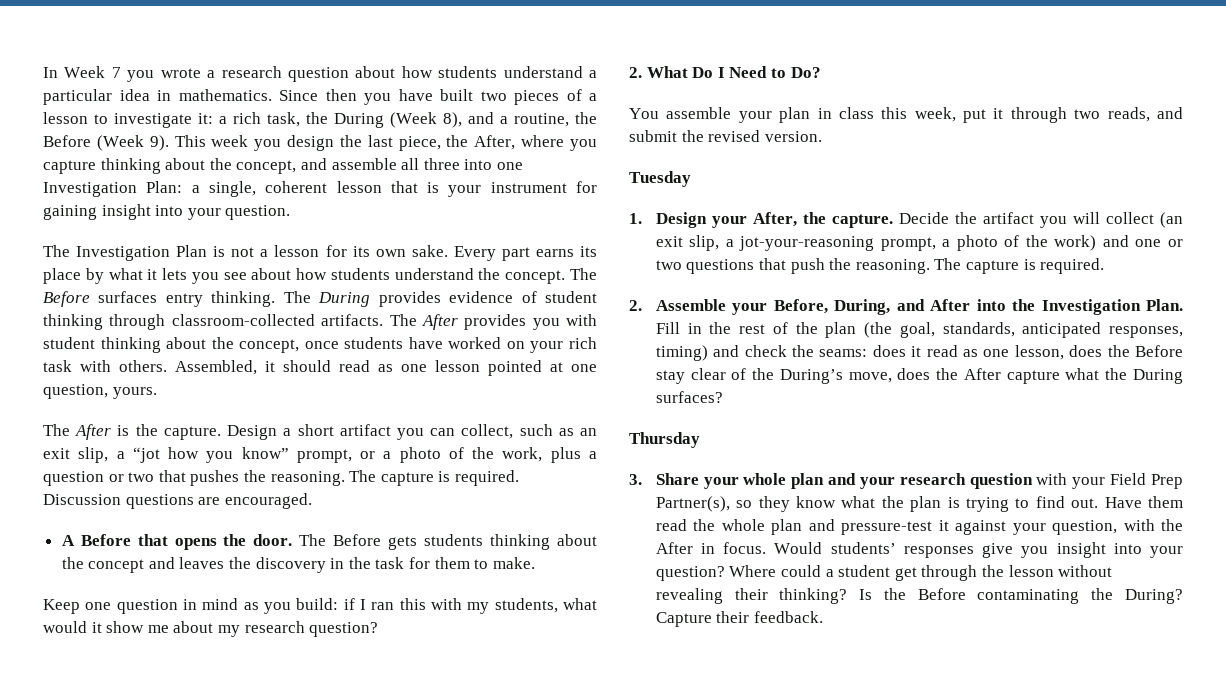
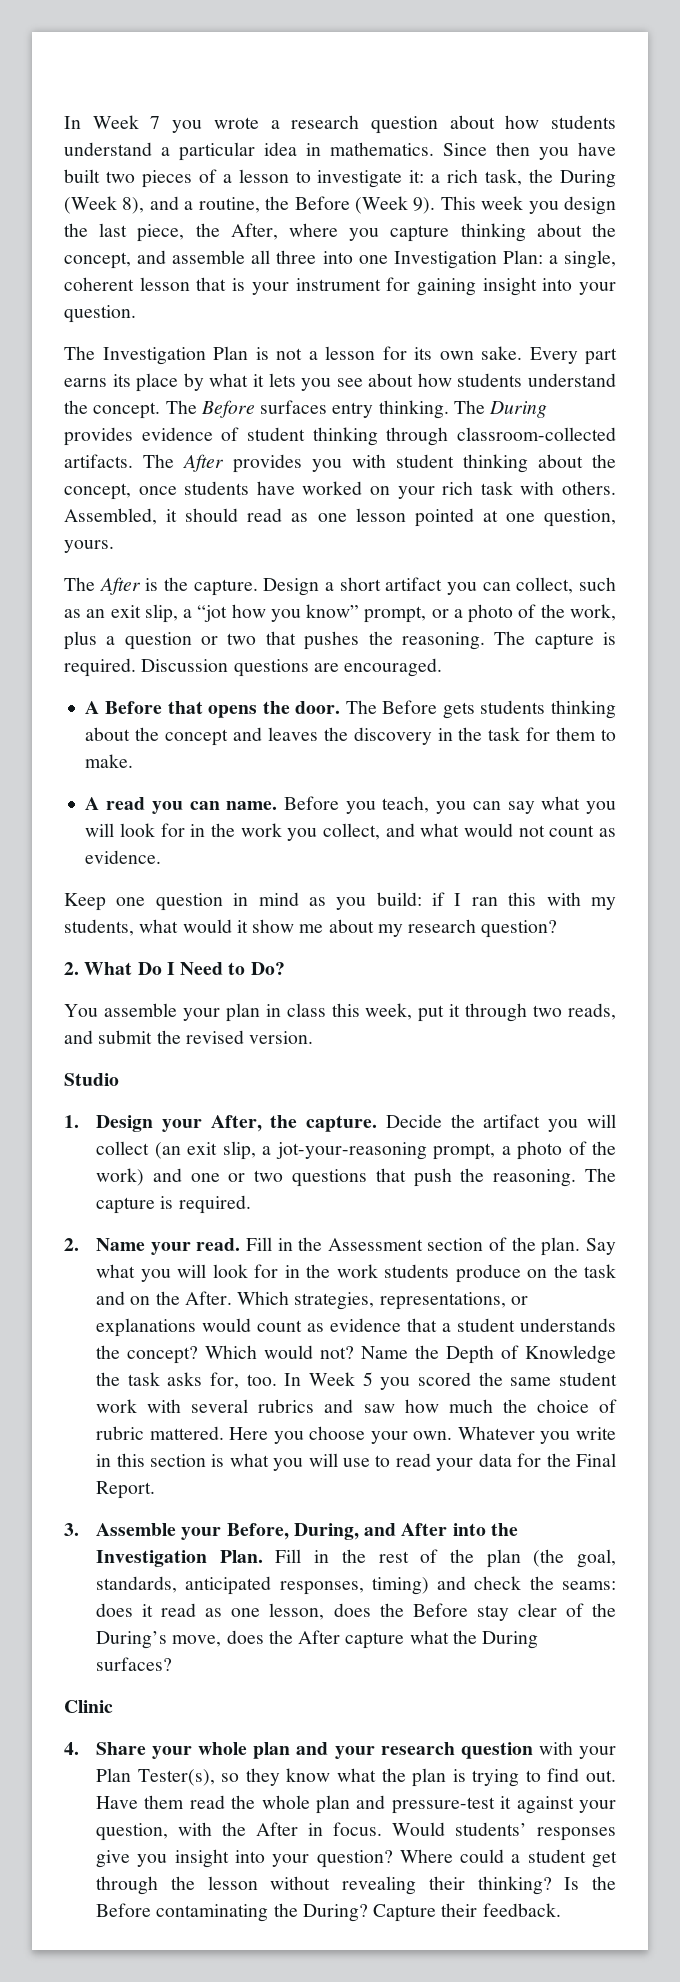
(535, 563) none -> [85,796,616,814] [85,823,616,841] [85,850,162,864] // A read you can name. Before you teach, you can say what you will look for in the work you collect, and what would not count as evidence.
[629,171,691,187] Tuesday -> [64,1073,119,1086] Studio
(642, 305) none -> [96,1237,617,1256] [96,1264,616,1283] [96,1291,528,1310] [96,1318,616,1337] [96,1345,616,1364] [96,1372,618,1390] [96,1399,618,1413] [96,1426,616,1444] [96,1453,616,1471] [96,1481,156,1499] [64,1523,79,1536] Name your read. Fill in the Assessment section of the plan. Say what you will look for in the work students produce on the task and on the After. Which strategies, representations, or explanations would count as evidence that a student understands the concept? Which would not? Name the Depth of Knowledge the task asks for, too. In Week 5 you scored the same student work with several rubrics and saw how much the choice of rubric mattered. Here you choose your own. Whatever you write in this section is what you will use to read your data for the Final Report. // 3.
[629,432,700,448] [629,474,642,485] Thursday // 3. -> [64,1700,113,1713] [64,1742,79,1755] Clinic // 4.
[1110,473,1183,489] [655,496,730,512] Field Prep Partner(s), -> [96,1768,215,1786] Plan Tester(s),

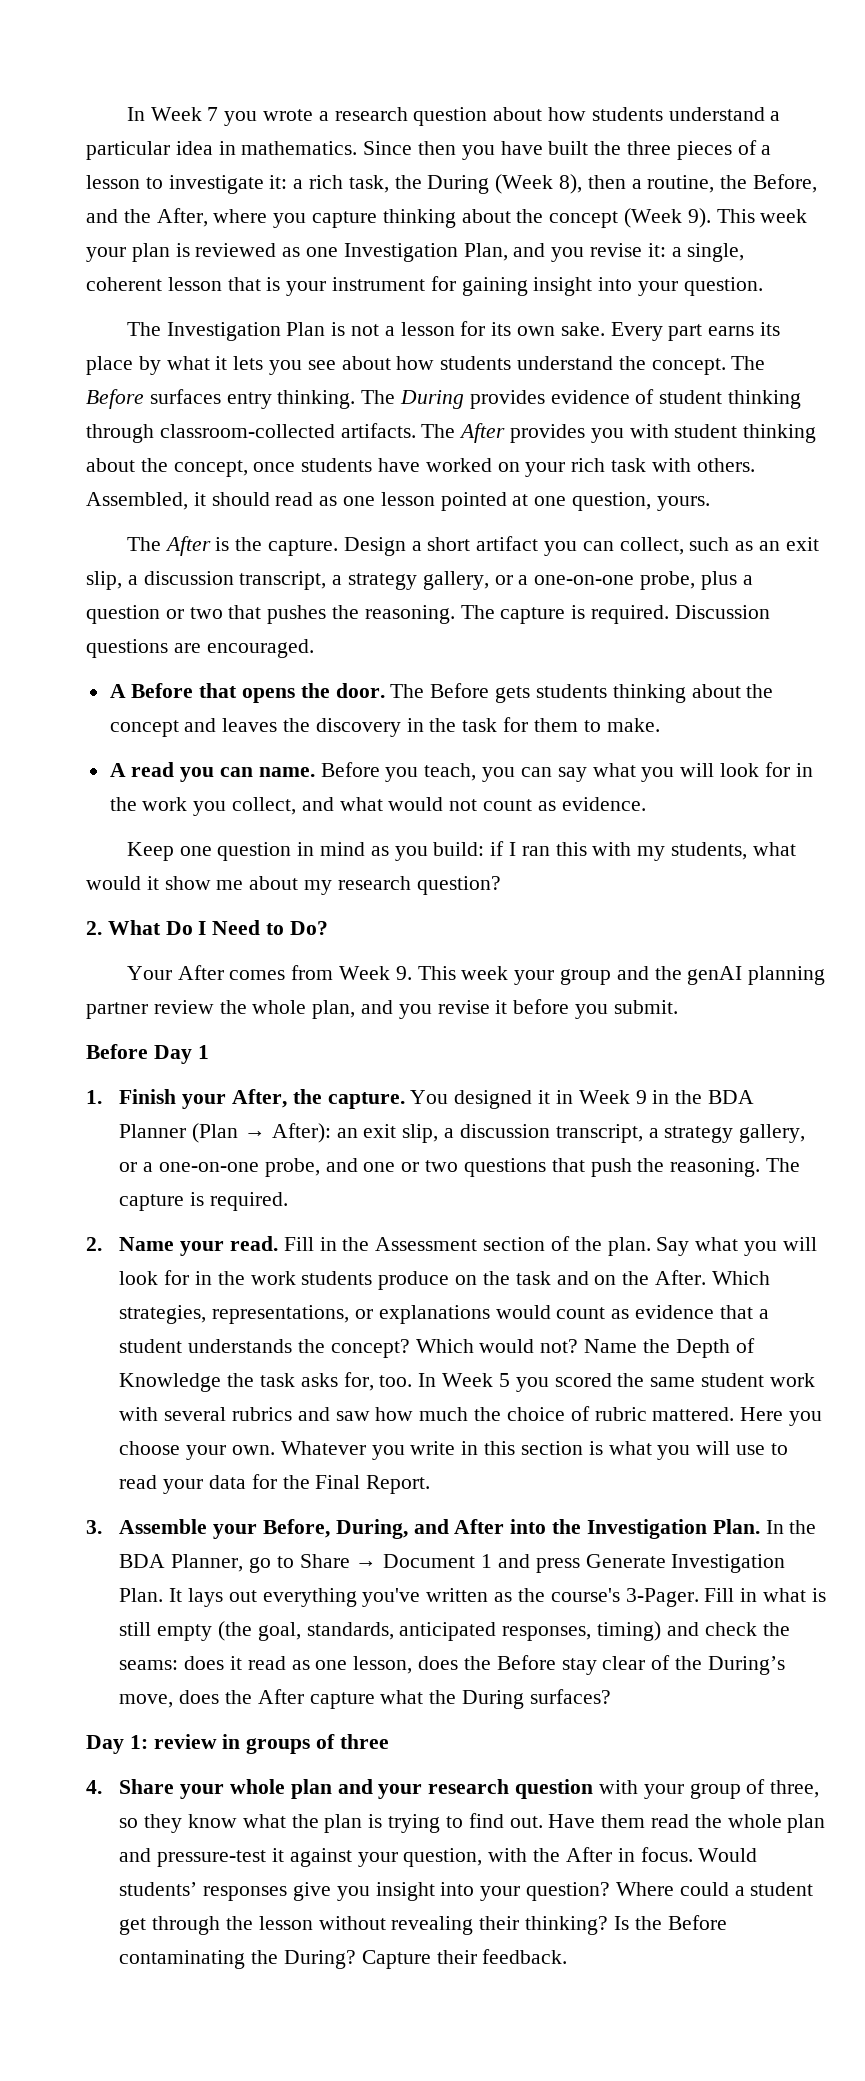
[105,171,135,183] two -> [594,141,672,155] the three
[149,196,179,210] and -> [587,175,626,189] then
[294,196,616,215] [64,223,185,242] Before (Week 9). This week you design the last piece, -> [753,174,818,193] [86,209,118,223] Before, and
[64,250,543,269] concept, and assemble all three into one Investigation Plan: -> [549,208,808,228] [86,243,666,262] concept (Week 9). This week your plan is reviewed as one Investigation Plan, and you revise it:
[197,604,616,623] “jot how you know” prompt, or a photo of the work, -> [143,571,696,590] discussion transcript, a strategy gallery, or a one-on-one probe,
[64,1003,616,1022] [64,1030,314,1044] [64,1073,119,1086] You assemble your plan in class this week, put it through two reads, and submit the revised version. // Studio -> [126,965,826,985] [86,999,678,1019] [86,1044,209,1064] Your After comes from Week 9. This week your group and the genAI planning partner review the whole plan, and you revise it before you submit. // Before Day 1
[96,1115,154,1132] Design -> [119,1089,177,1104] Finish
[385,1114,616,1132] [96,1141,616,1160] [96,1168,145,1186] Decide the artifact you will collect (an exit slip, a jot-your-reasoning prompt, a photo of the work) -> [410,1090,754,1109] [119,1123,806,1143] [119,1158,320,1177] You designed it in Week 9 in the BDA Planner (Plan → After): an exit slip, a discussion transcript, a strategy gallery, or a one-on-one probe,
[275,1549,521,1568] Fill in the rest of the plan -> [765,1520,817,1534] [119,1554,786,1573] [119,1588,826,1607] [119,1622,213,1641] In the BDA Planner, go to Share → Document 1 and press Generate Investigation Plan. It lays out everything you've written as the course's 3-Pager. Fill in what is still empty
[64,1700,113,1713] Clinic -> [86,1734,389,1754] Day 1: review in groups of three
[96,1768,215,1786] Plan Tester(s), -> [689,1779,820,1799] group of three,

